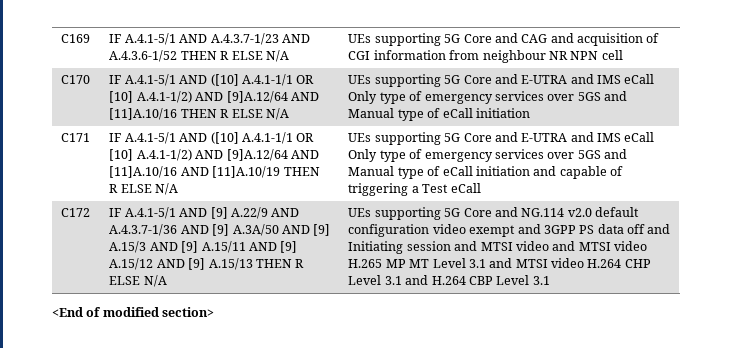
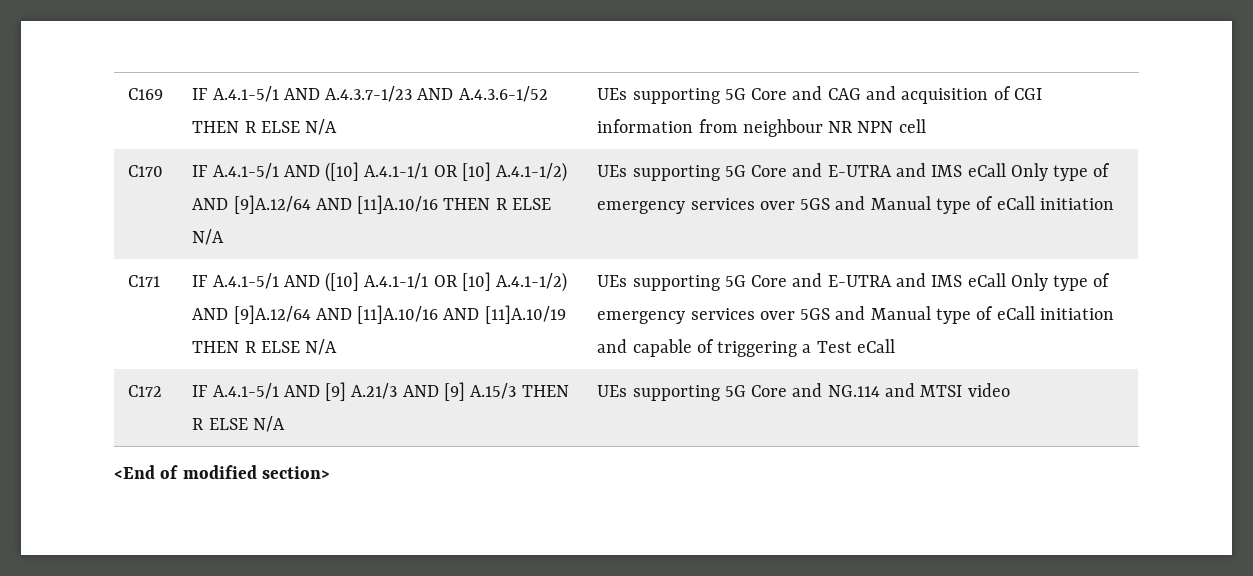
[230,207,300,219] [109,224,331,236] [109,241,298,253] [109,258,253,270] A.22/9 AND A.4.3.7-1/36 AND [9] A.3A/50 AND [9] A.15/3 AND [9] A.15/11 AND [9] A.15/12 AND [9] A.15/13 -> [351,382,517,401] A.21/3 AND [9] A.15/3
[567,207,639,217] [348,224,671,237] [348,241,647,254] [348,258,651,268] [348,275,550,285] v2.0 default configuration video exempt and 3GPP PS data off and Initiating session and MTSI video and MTSI video H.265 MP MT Level 3.1 and MTSI video H.264 CHP Level 3.1 and H.264 CBP Level 3.1 -> [885,383,1010,397] and MTSI video

